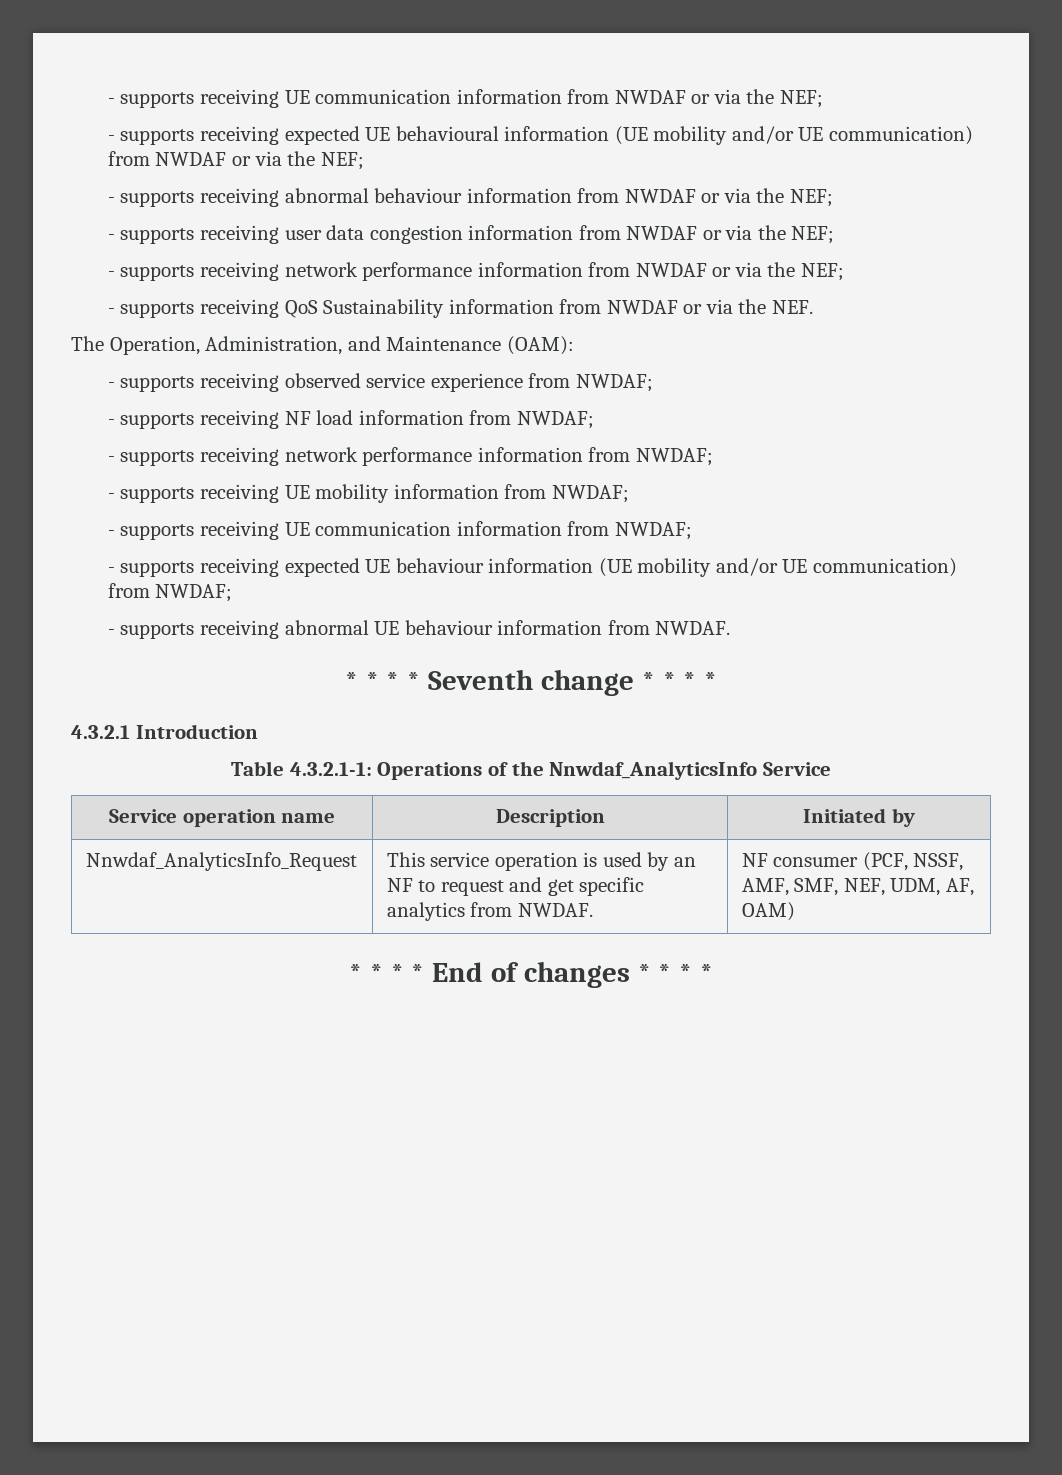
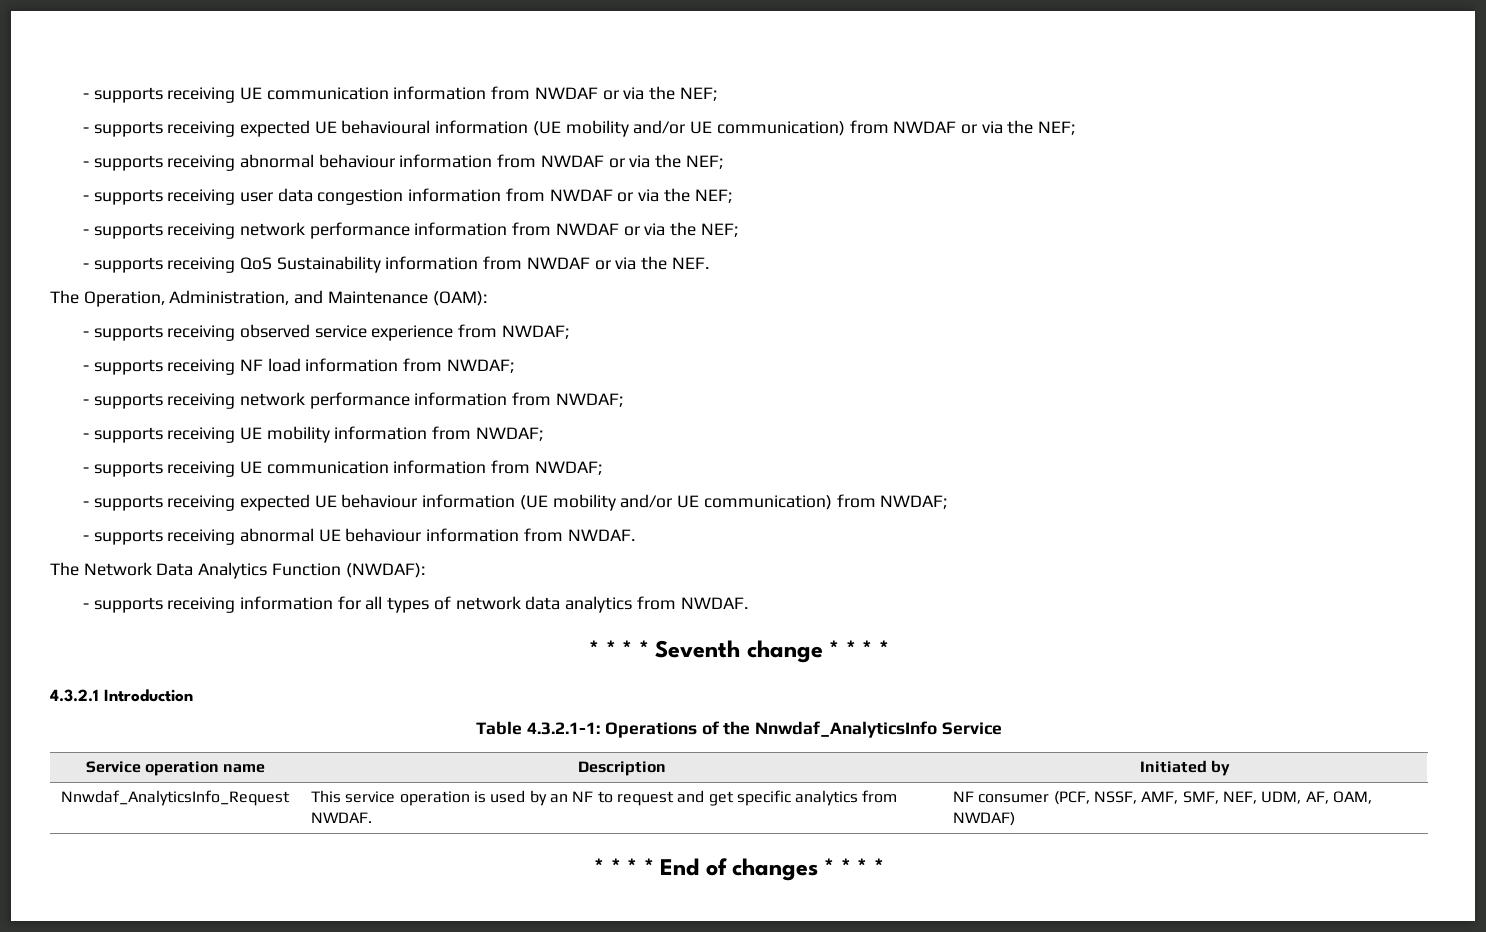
(731, 628) none -> [50,562,425,579] [82,596,748,613] // The Network Data Analytics Function (NWDAF): // - supports receiving information for all types of network data analytics from NWDAF.
[741,902,795,921] OAM) -> [1332,791,1372,804] [952,812,1015,826] OAM, NWDAF)

